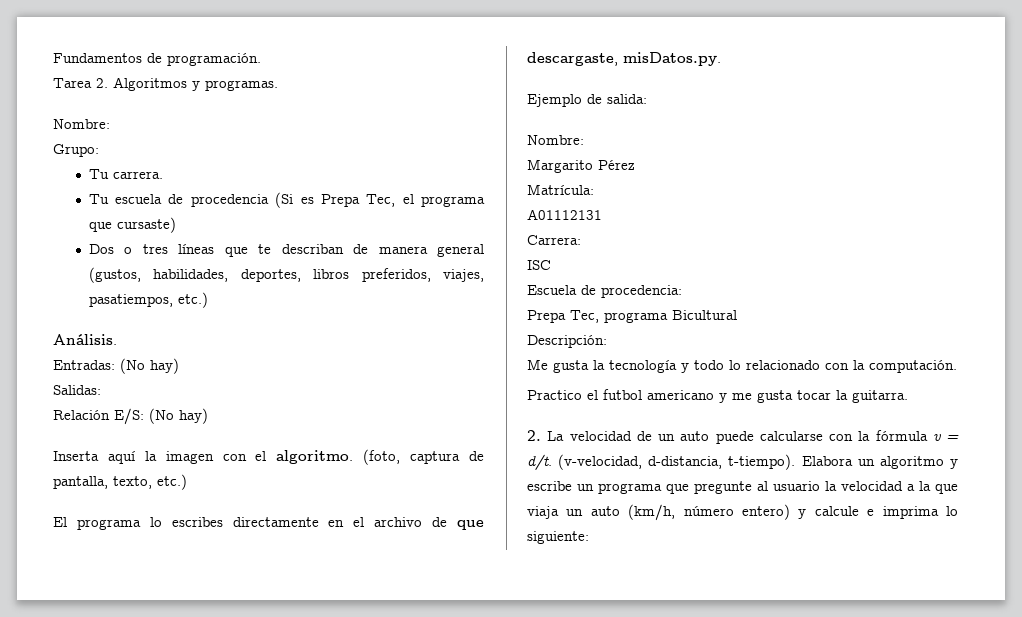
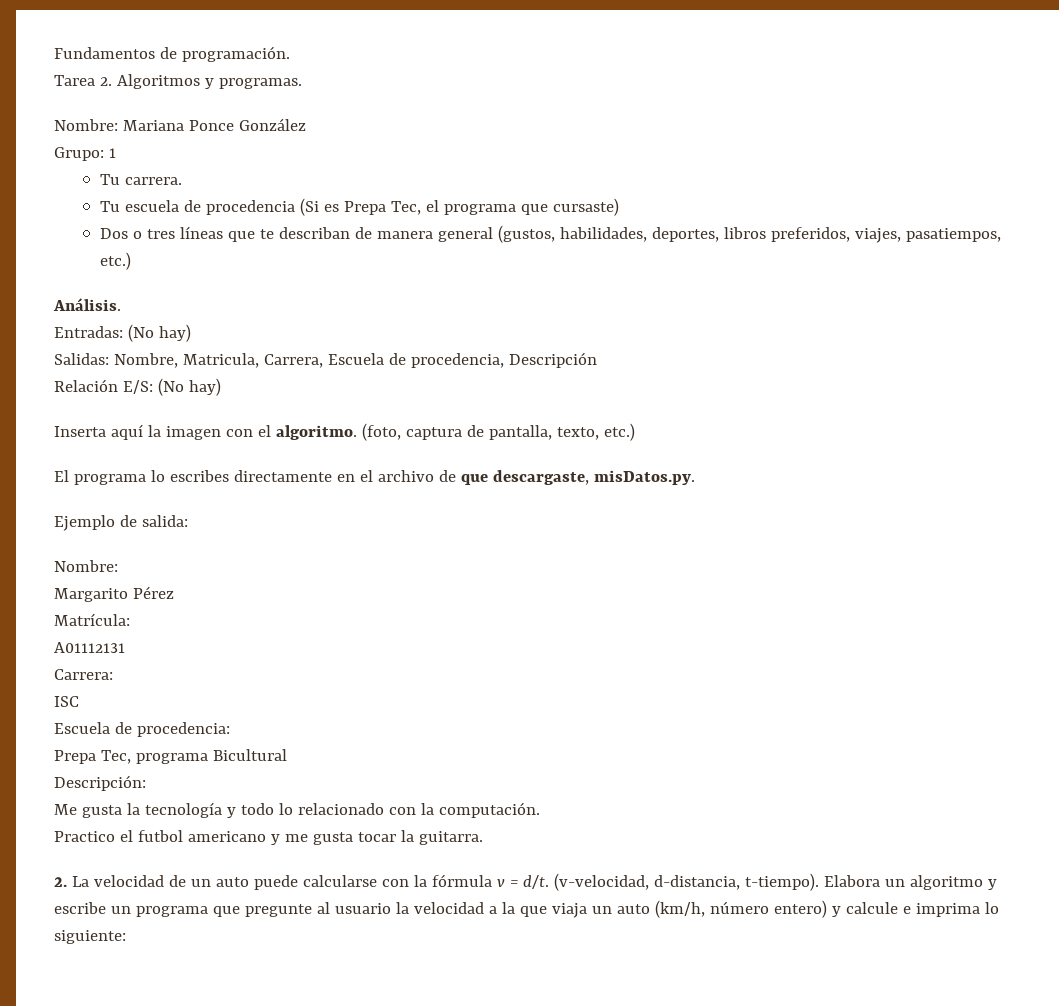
(110, 124) none -> [122,118,306,131] Mariana Ponce González
(99, 150) none -> [108,148,116,158] 1
(101, 390) none -> [113,352,597,368] Nombre, Matricula, Carrera, Escuela de procedencia, Descripción

